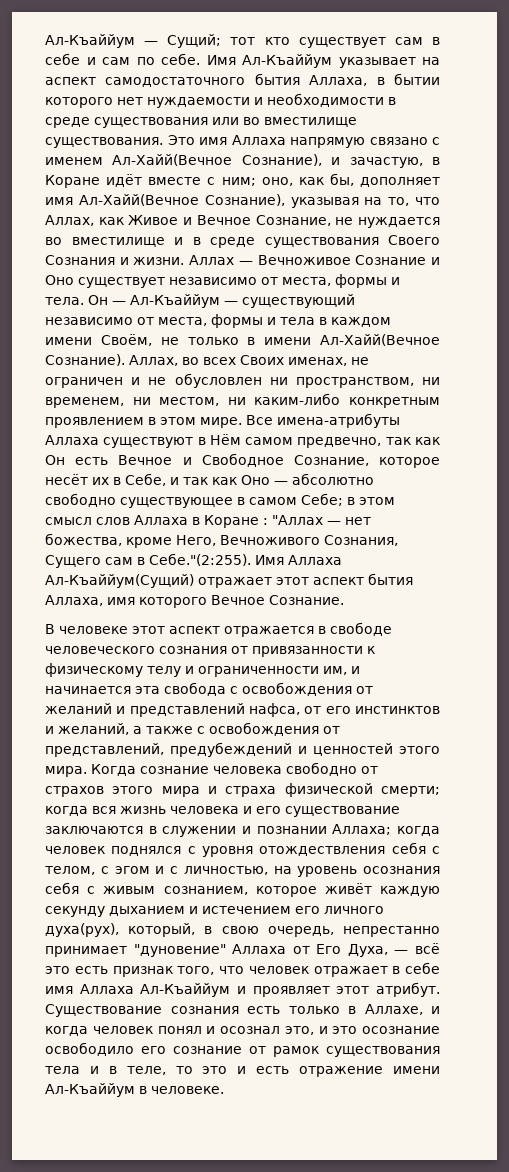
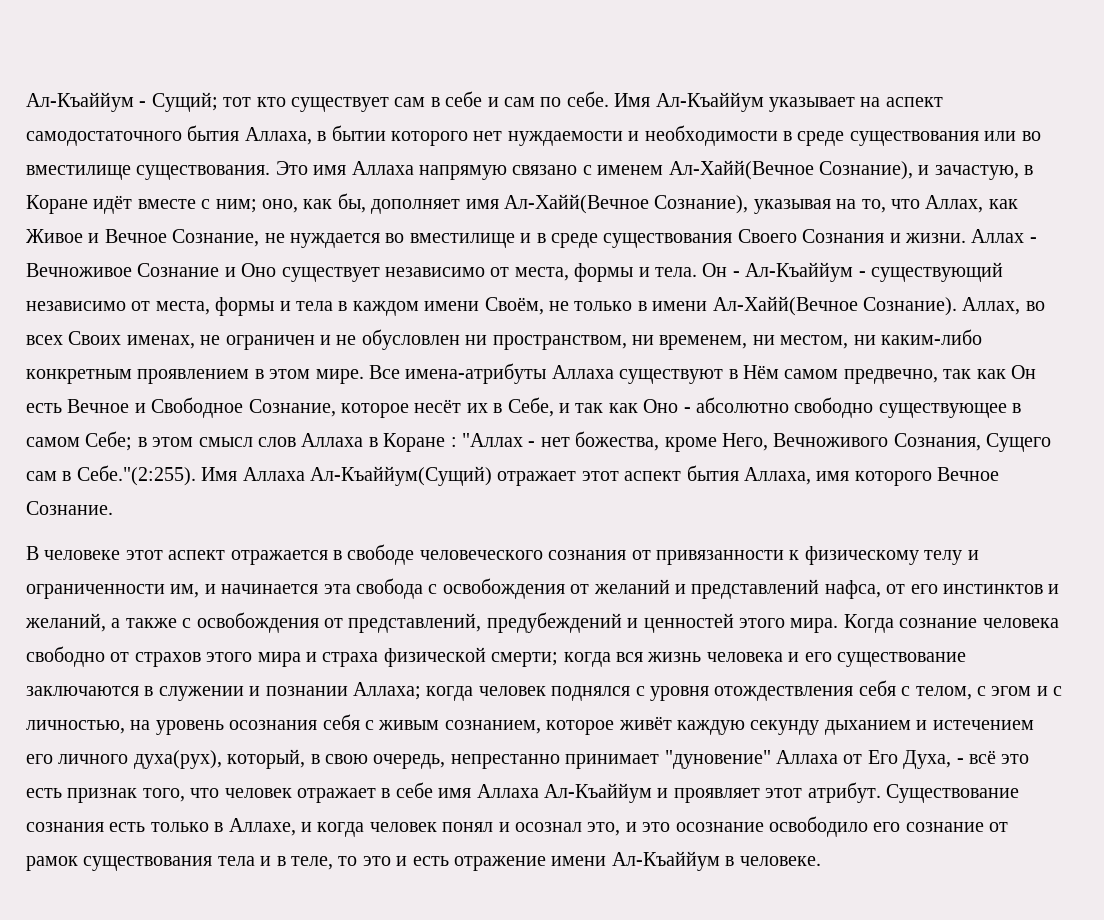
[45,34,159,48] Ал-Къаййум — -> [26,92,147,112] Ал-Къаййум -
[238,261,253,265] — -> [1029,237,1037,243] -
[112,294,238,308] — Ал-Къаййум — -> [732,262,866,282] - Ал-Къаййум -
[274,481,288,485] — -> [683,407,691,413] -
[327,521,341,525] — -> [528,441,536,447] -
[394,950,409,954] — -> [956,758,964,764] -

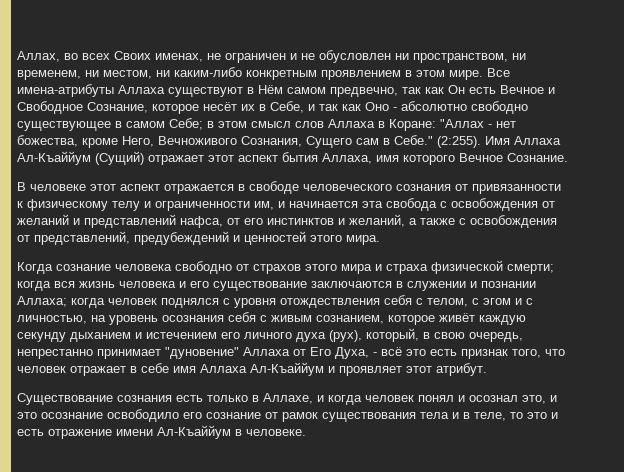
[26,91,943,112] [26,125,1041,146] [26,160,1034,180] [26,193,1018,214] [26,229,1037,248] [26,262,1003,282] [26,296,957,316] Ал-Къаййум - Сущий; тот кто существует сам в себе и сам по себе. Имя Ал-Къаййум указывает на аспект самодостаточного бытия Аллаха, в бытии которого нет нуждаемости и необходимости в среде существования или во вместилище существования. Это имя Аллаха напрямую связано с именем Ал-Хайй(Вечное Сознание), и зачастую, в Коране идёт вместе с ним; оно, как бы, дополняет имя Ал-Хайй(Вечное Сознание), указывая на то, что Аллах, как Живое и Вечное Сознание, не нуждается во вместилище и в среде существования Своего Сознания и жизни. Аллах - Вечноживое Сознание и Оно существует независимо от места, формы и тела. Он - Ал-Къаййум - существующий независимо от места, формы и тела в каждом имени Своём, не только в имени Ал-Хайй(Вечное Сознание). -> (17, 56) none
[383,433,457,452] Коране : -> [389,119,436,131] Коране:
[76,465,492,486] Себе."(2:255). Имя Аллаха Ал-Къаййум(Сущий) -> [394,135,561,148] [17,151,144,165] Себе." (2:255). Имя Аллаха Ал-Къаййум (Сущий)
(839, 625) none -> (380, 240) //
[133,750,222,769] духа(рух), -> [296,330,362,342] духа (рух),
(881, 792) none -> (487, 369) //

